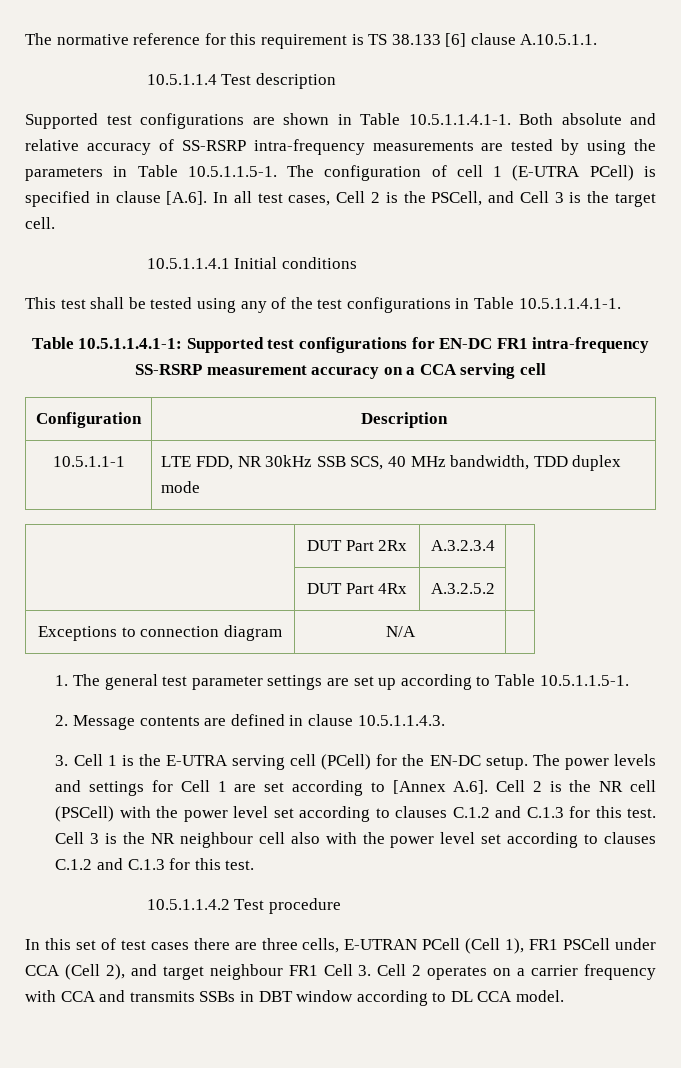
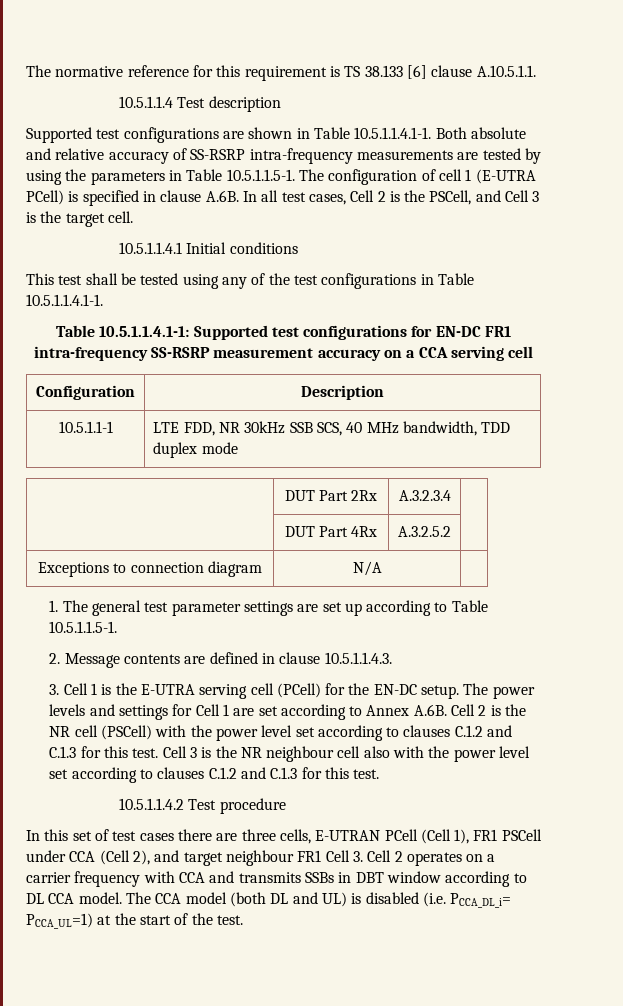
[166,191,208,205] [A.6]. -> [205,190,239,202] A.6B.
[392,780,489,794] [Annex A.6]. -> [366,704,447,716] Annex A.6B.
(565, 996) none -> [125,892,512,908] [26,913,243,929] The CCA model (both DL and UL) is disabled (i.e. PCCA_DL_i= PCCA_UL=1) at the start of the test.

